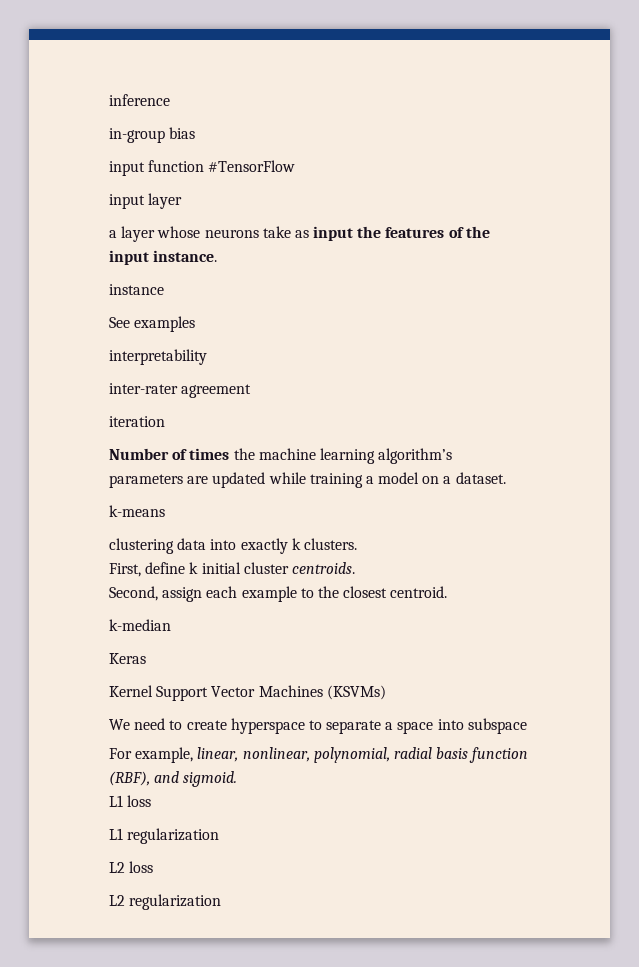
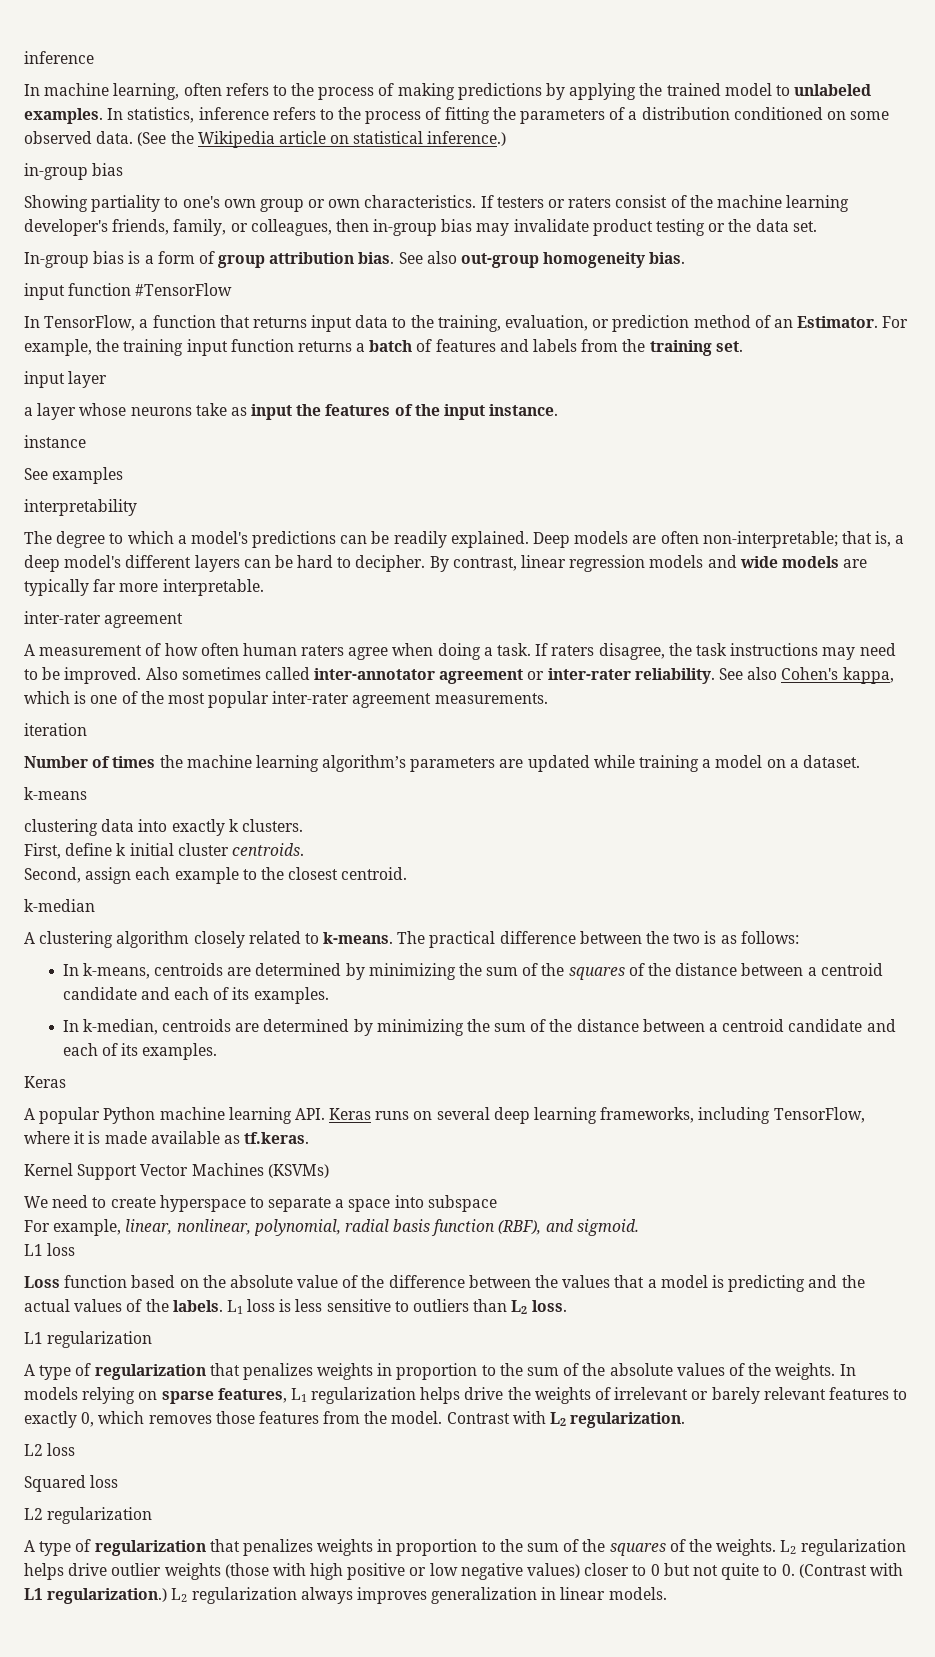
[109,127,196,143] [109,160,296,176] in-group bias // input function #TensorFlow -> [24,83,872,100] [24,107,890,124] [24,131,507,148] [24,163,124,180] [24,195,850,212] [24,219,817,236] [24,251,686,268] [24,283,233,300] [24,315,909,332] [24,339,743,356] In machine learning, often refers to the process of making predictions by applying the trained model to unlabeled examples. In statistics, inference refers to the process of fitting the parameters of a distribution conditioned on some observed data. (See the Wikipedia article on statistical inference.) // in-group bias // Showing partiality to one's own group or own characteristics. If testers or raters consist of the machine learning developer's friends, family, or colleagues, then in-group bias may invalidate product testing or the data set. // In-group bias is a form of group attribution bias. See also out-group homogeneity bias. // input function #TensorFlow // In TensorFlow, a function that returns input data to the training, evaluation, or prediction method of an Estimator. For example, the training input function returns a batch of features and labels from the training set.
[109,383,252,398] inter-rater agreement -> [24,531,905,548] [24,555,868,572] [24,579,264,596] [24,611,184,628] [24,643,896,660] [24,667,894,684] [24,691,548,708] The degree to which a model's predictions can be readily explained. Deep models are often non-interpretable; that is, a deep model's different layers can be hard to decipher. By contrast, linear regression models and wide models are typically far more interpretable. // inter-rater agreement // A measurement of how often human raters agree when doing a task. If raters disagree, the task instructions may need to be improved. Also sometimes called inter-annotator agreement or inter-rater reliability. See also Cohen's kappa, which is one of the most popular inter-rater agreement measurements.
[109,653,146,664] Keras -> [24,931,799,948] [62,963,883,980] [62,987,329,1004] [62,1019,896,1036] [62,1043,218,1060] [24,1076,66,1088] [24,1107,865,1124] [24,1131,310,1144] A clustering algorithm closely related to k-means. The practical difference between the two is as follows: // In k-means, centroids are determined by minimizing the sum of the squares of the distance between a centroid candidate and each of its examples. // In k-median, centroids are determined by minimizing the sum of the distance between a centroid candidate and each of its examples. // Keras // A popular Python machine learning API. Keras runs on several deep learning frameworks, including TensorFlow, where it is made available as tf.keras.
[109,828,220,844] L1 regularization -> [24,1275,865,1292] [24,1299,567,1314] [24,1331,153,1348] [24,1363,856,1380] [24,1387,908,1404] [24,1411,686,1428] Loss function based on the absolute value of the difference between the values that a model is predicting and the actual values of the labels. L1 loss is less sensitive to outliers than L2 loss. // L1 regularization // A type of regularization that penalizes weights in proportion to the sum of the absolute values of the weights. In models relying on sparse features, L1 regularization helps drive the weights of irrelevant or barely relevant features to exactly 0, which removes those features from the model. Contrast with L2 regularization.
[109,894,222,910] // L2 regularization -> [24,1475,119,1492] [24,1507,153,1524] [24,1539,906,1556] [24,1563,903,1580] [24,1587,667,1604] // Squared loss // L2 regularization // A type of regularization that penalizes weights in proportion to the sum of the squares of the weights. L2 regularization helps drive outlier weights (those with high positive or low negative values) closer to 0 but not quite to 0. (Contrast with L1 regularization.) L2 regularization always improves generalization in linear models.

